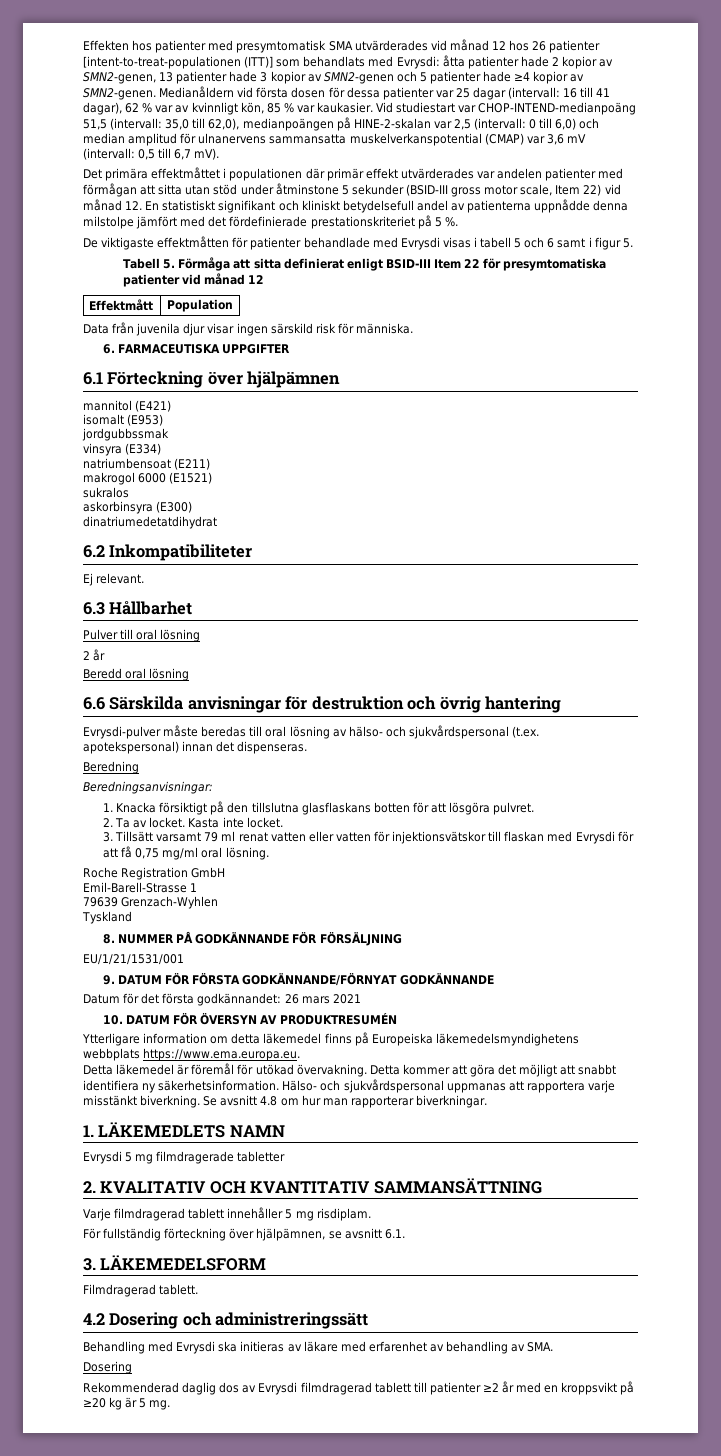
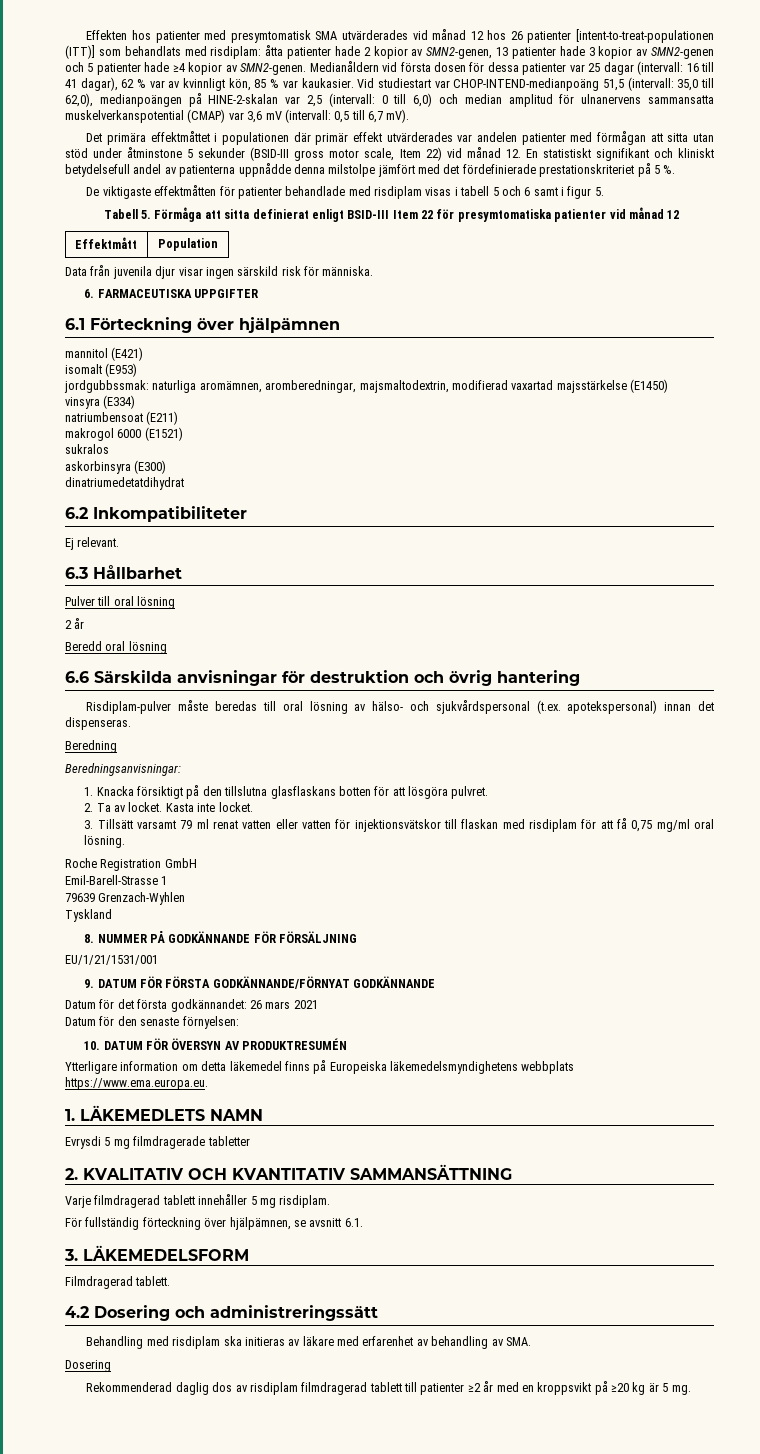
[396,56,440,69] Evrysdi: -> [210,46,262,59] risdiplam:
[400,237,440,250] Evrysdi -> [374,186,423,199] risdiplam
[82,428,169,441] jordgubbssmak -> [64,379,668,393] jordgubbssmak: naturliga aromämnen, aromberedningar, majsmaltodextrin, modifierad vaxartad majsstärkelse (E1450)
[83,726,161,739] Evrysdi-pulver -> [86,701,172,714] Risdiplam-pulver
[575,831,615,844] Evrysdi -> [529,819,578,832] risdiplam
(361, 999) none -> [65,1016,239,1029] // Datum för den senaste förnyelsen:
[83,1063,617,1077] [83,1079,615,1093] [83,1095,487,1108] // Detta läkemedel är föremål för utökad övervakning. Detta kommer att göra det möjligt att snabbt identifiera ny säkerhetsinformation. Hälso- och sjukvårdspersonal uppmanas att rapportera varje misstänkt biverkning. Se avsnitt 4.8 om hur man rapporterar biverkningar. -> (208, 1083) none
[176,1341,216,1354] Evrysdi -> [172,1336,221,1349] risdiplam
[258,1382,298,1395] Evrysdi -> [249,1382,298,1395] risdiplam

